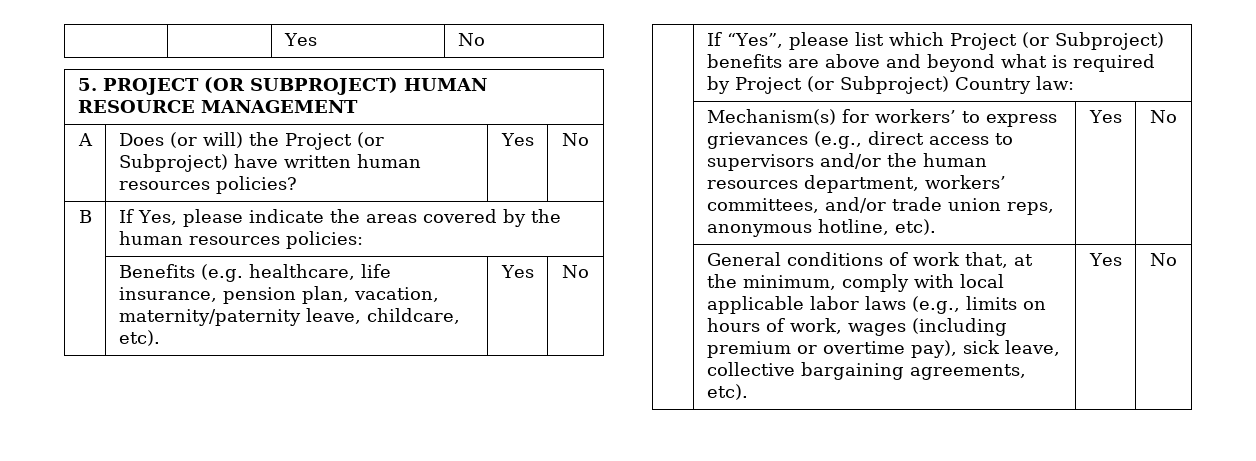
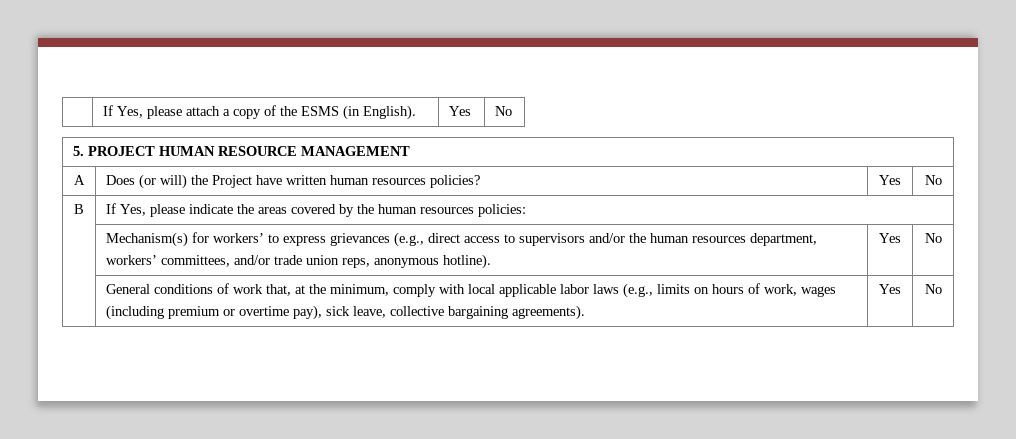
(283, 39) | -> [103,105,417,120] | If Yes, please attach a copy of the ESMS (in English).
[203,77,398,95] (OR SUBPROJECT) -> (156, 151) none
[356,132,384,148] [118,154,228,172] (or Subproject) -> (253, 181) none
[118,264,391,282] [118,286,439,304] [118,308,460,326] [118,330,160,346] [500,265,534,278] [562,265,589,278] [706,32,1164,50] [706,54,1155,72] [706,76,1074,94] // | Benefits (e.g. healthcare, life insurance, pension plan, vacation, maternity/paternity leave, childcare, etc). | Yes | No // | If “Yes”, please list which Project (or Subproject) benefits are above and beyond what is required by Project (or Subproject) Country law: -> (527, 210) none
[817,219,936,235] hotline, etc). -> [443,254,492,269] hotline).
[909,364,1026,380] [706,384,748,400] agreements, etc). -> [512,305,586,320] agreements).

